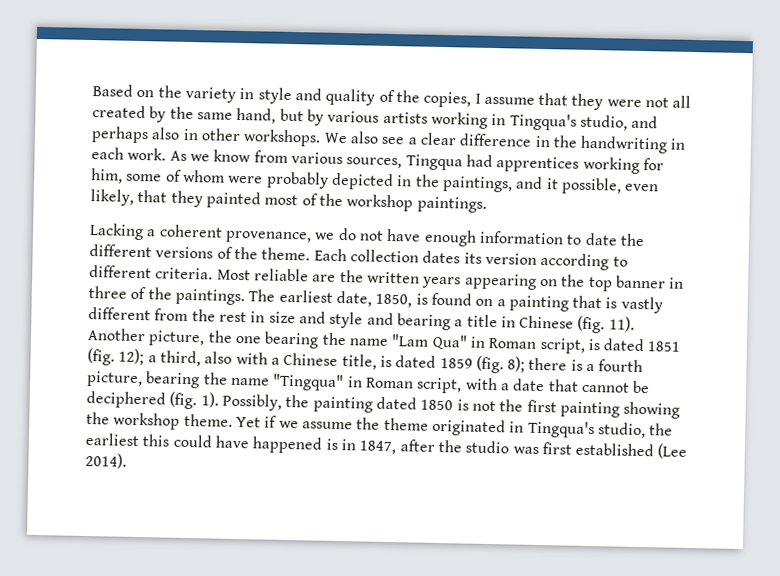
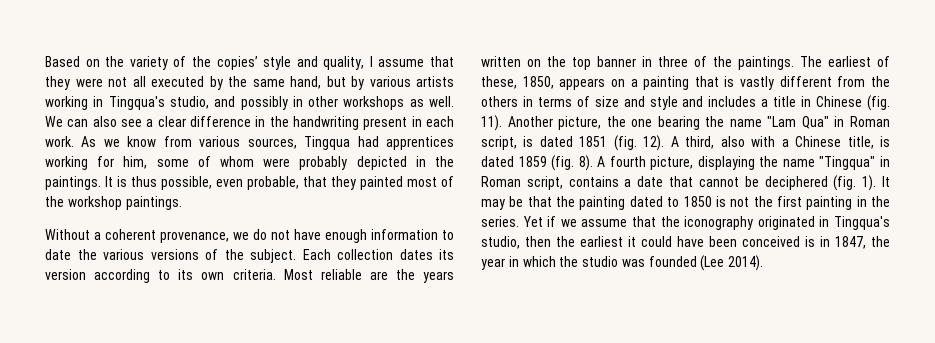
[239,87,472,108] in style and quality of the copies, -> [173,56,365,70] of the copies’ style and quality,
[92,105,146,119] created -> [151,76,204,87] executed
[91,126,348,147] perhaps also in other workshops. We -> [240,96,455,110] [45,116,89,127] possibly in other workshops as well. We can
(669, 144) none -> [363,117,408,130] present
[441,176,559,193] paintings, and it -> [45,176,157,190] paintings. It is thus
[90,189,134,206] likely, -> [247,176,299,190] probable,
[89,223,144,241] Lacking -> [45,229,90,240] Without
[89,244,152,258] different -> [103,249,144,260] various
[261,247,311,261] theme. -> [250,249,296,263] subject.
[89,265,152,279] different -> [178,269,225,280] its own
[366,271,537,290] written years appearing -> [423,271,455,283] [481,56,521,67] years written
[335,290,472,308] date, 1850, is found -> [877,56,890,67] [481,76,606,90] of these, 1850, appears
[218,311,266,323] rest in -> [481,96,590,107] others in terms of
[396,313,451,331] bearing -> [708,96,757,107] includes
[118,348,157,366] 12); a -> [643,135,679,151] 12). A
[507,356,596,373] 8); there is a -> [578,155,606,171] 8). A
[145,371,201,389] bearing -> [697,156,755,170] displaying
[464,377,498,391] with -> [568,176,619,187] contains
[221,393,282,411] Possibly, -> [882,176,890,187] [481,196,552,210] It may be that
(417, 403) none -> [667,197,680,207] to
[623,401,681,419] [86,411,233,430] showing the workshop theme. -> [856,196,890,207] [481,216,519,227] in the series.
[356,417,429,431] the theme -> [632,216,754,230] that the iconography
(646, 430) none -> [525,236,551,247] then
[142,434,171,447] this -> [628,236,636,247] it
[252,436,324,454] happened -> [709,236,800,247] been conceived
[399,439,435,452] after -> [871,236,890,247] [481,256,556,270] the year in which
[541,442,655,457] first established -> [648,256,697,267] founded

